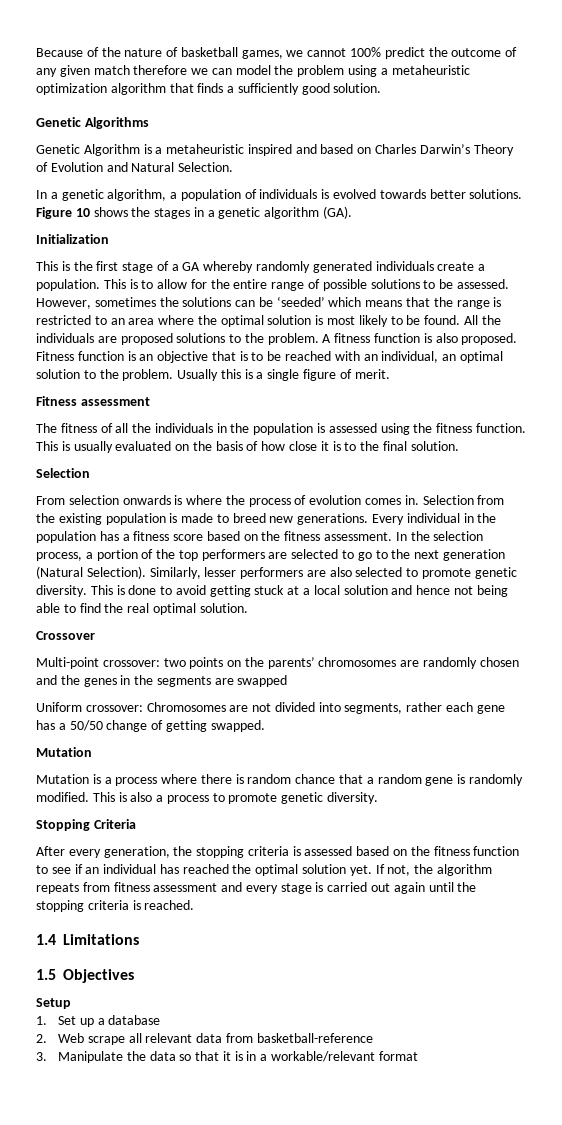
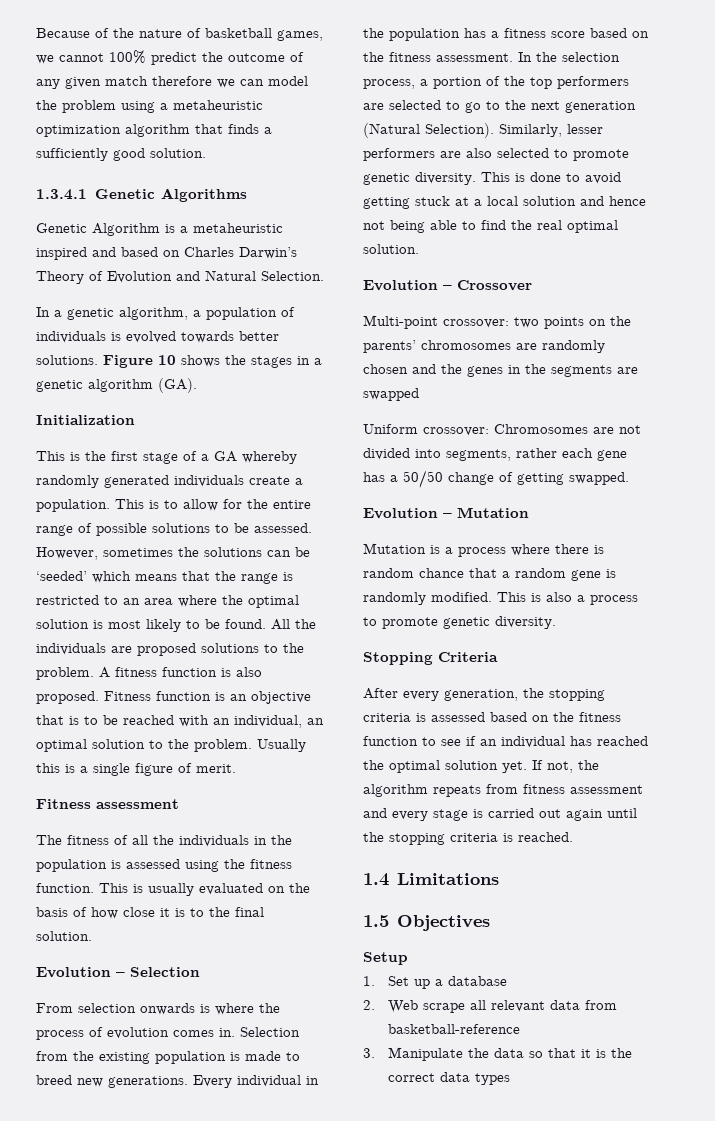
(382, 88) none -> [36,189,87,200] 1.3.4.1
(459, 446) none -> [36,967,125,978] Evolution –
(248, 608) none -> [363,280,452,291] Evolution –
(265, 726) none -> [363,508,452,519] Evolution –
[246,1051,418,1062] in a workable/relevant format -> [611,1048,633,1058] [388,1072,511,1085] the correct data types

